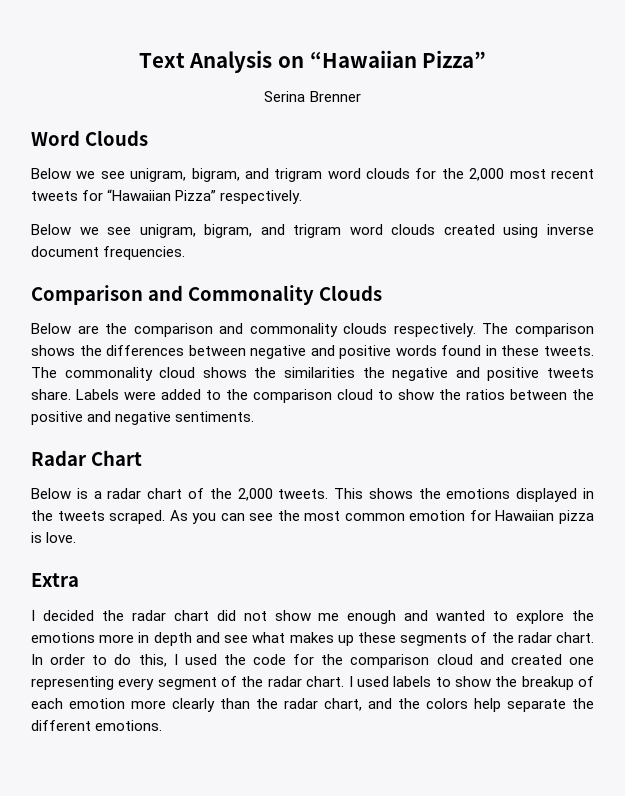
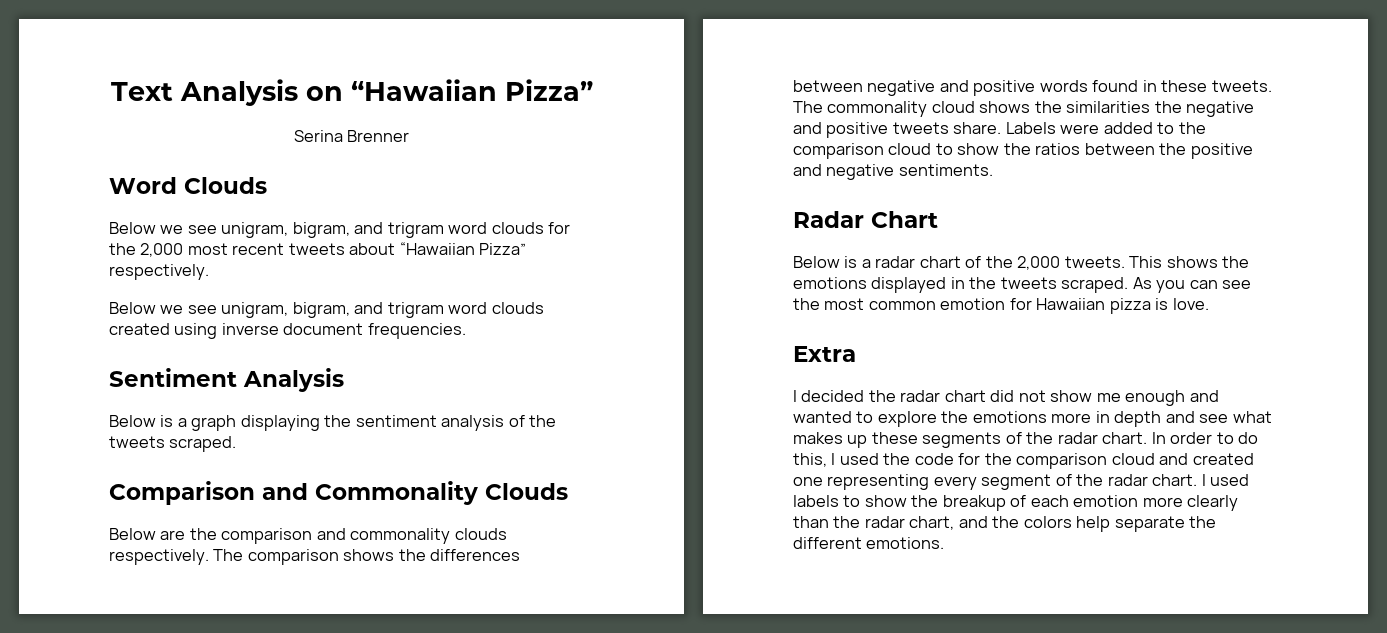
[82,190,104,201] for -> [349,243,396,255] about
(186, 253) none -> [109,368,344,392] [109,415,557,431] [109,436,237,452] // Sentiment Analysis // Below is a graph displaying the sentiment analysis of the tweets scraped.

